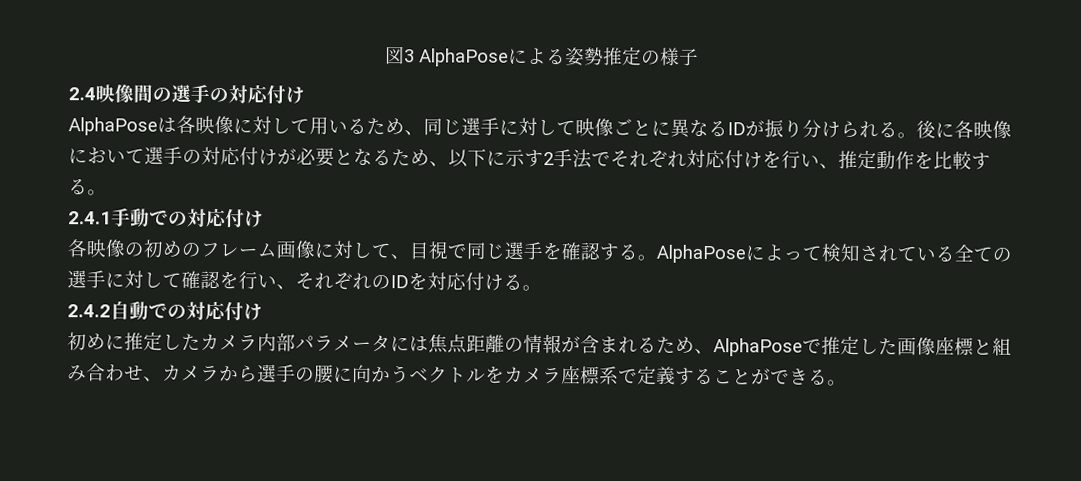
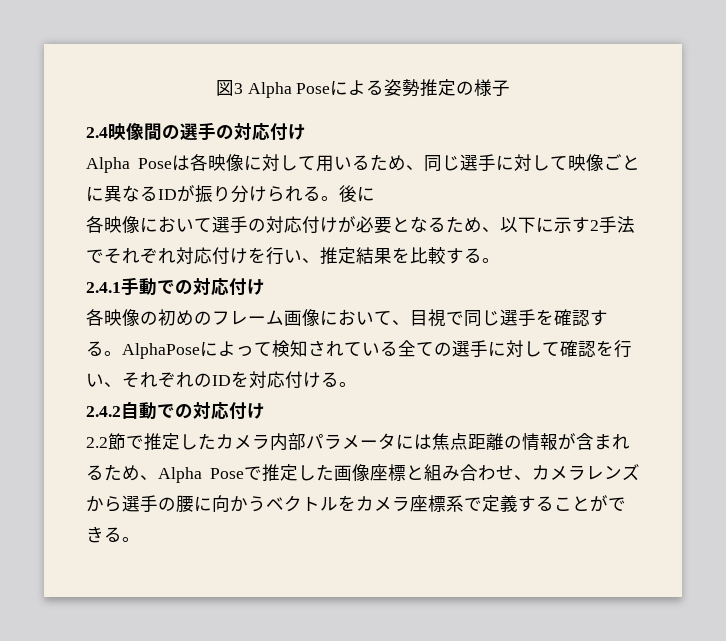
[419,48,509,67] AlphaPose -> [247,82,331,98] Alpha Pose
[68,117,158,136] AlphaPose -> [86,157,172,173] Alpha Pose
(955, 130) none -> (375, 194) //
[876,151,915,170] 動作 -> [356,247,392,264] 結果
[333,240,372,259] 対し -> [338,309,374,325] おい
[67,332,125,351] 初めに -> [86,433,144,450] 2.2節で
[713,338,803,357] AlphaPose -> [158,467,244,483] Alpha Pose
(220, 374) none -> [586,464,640,481] レンズ

